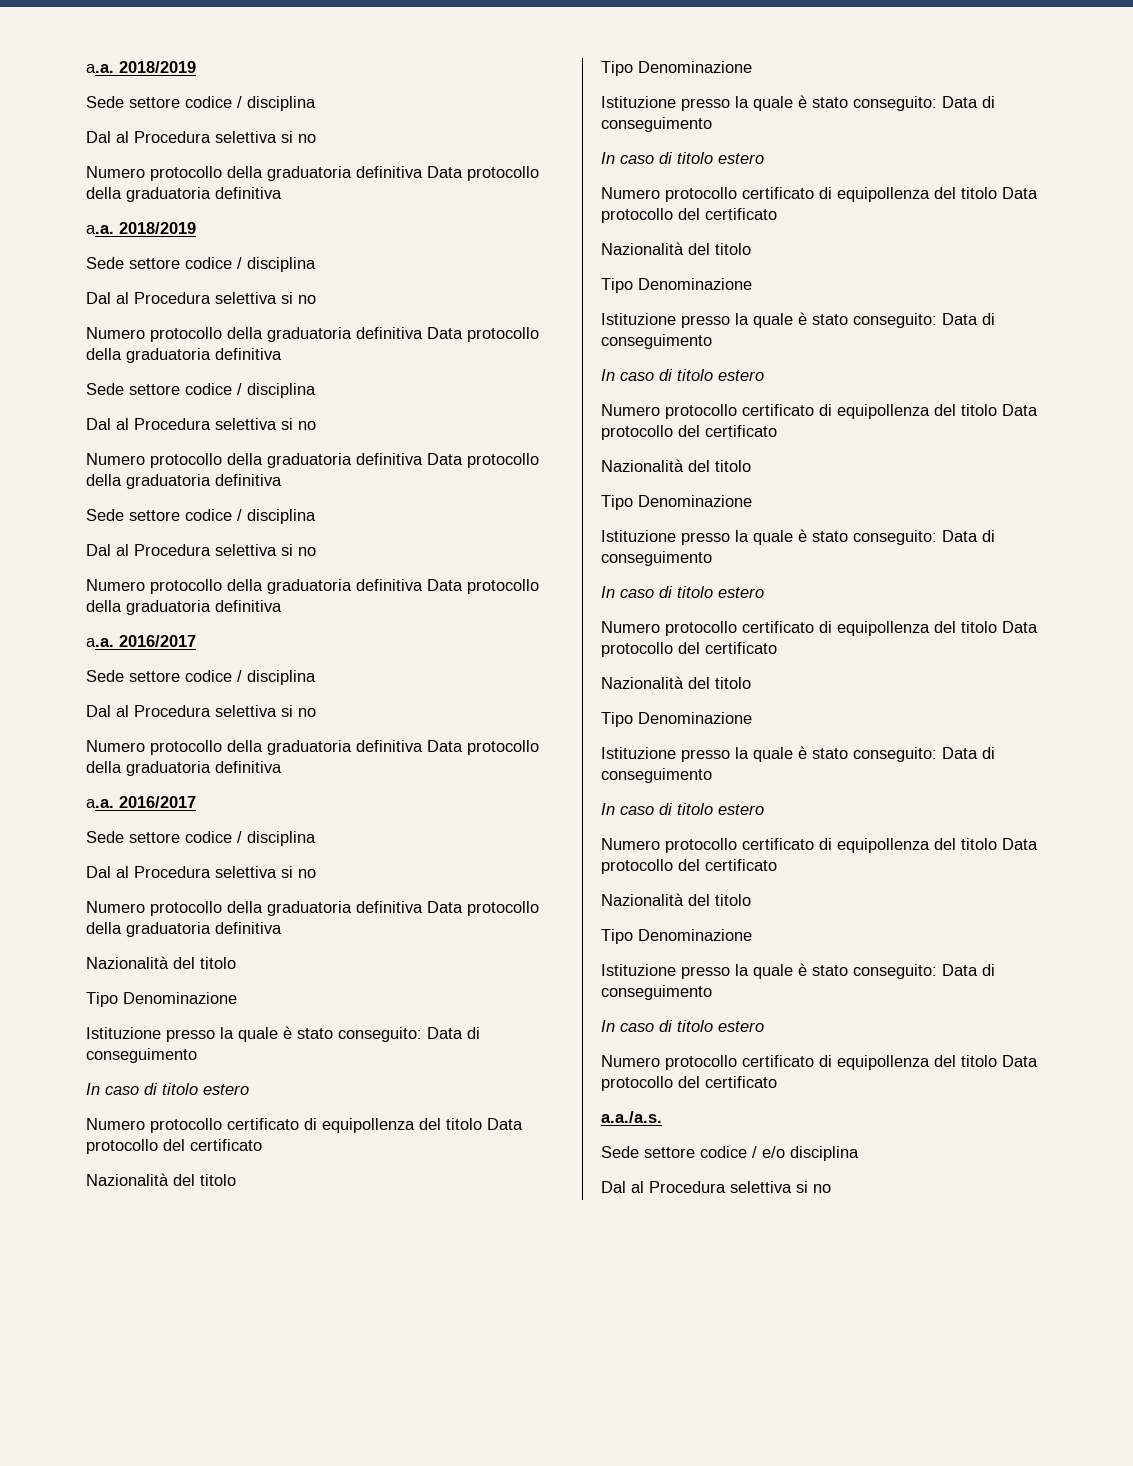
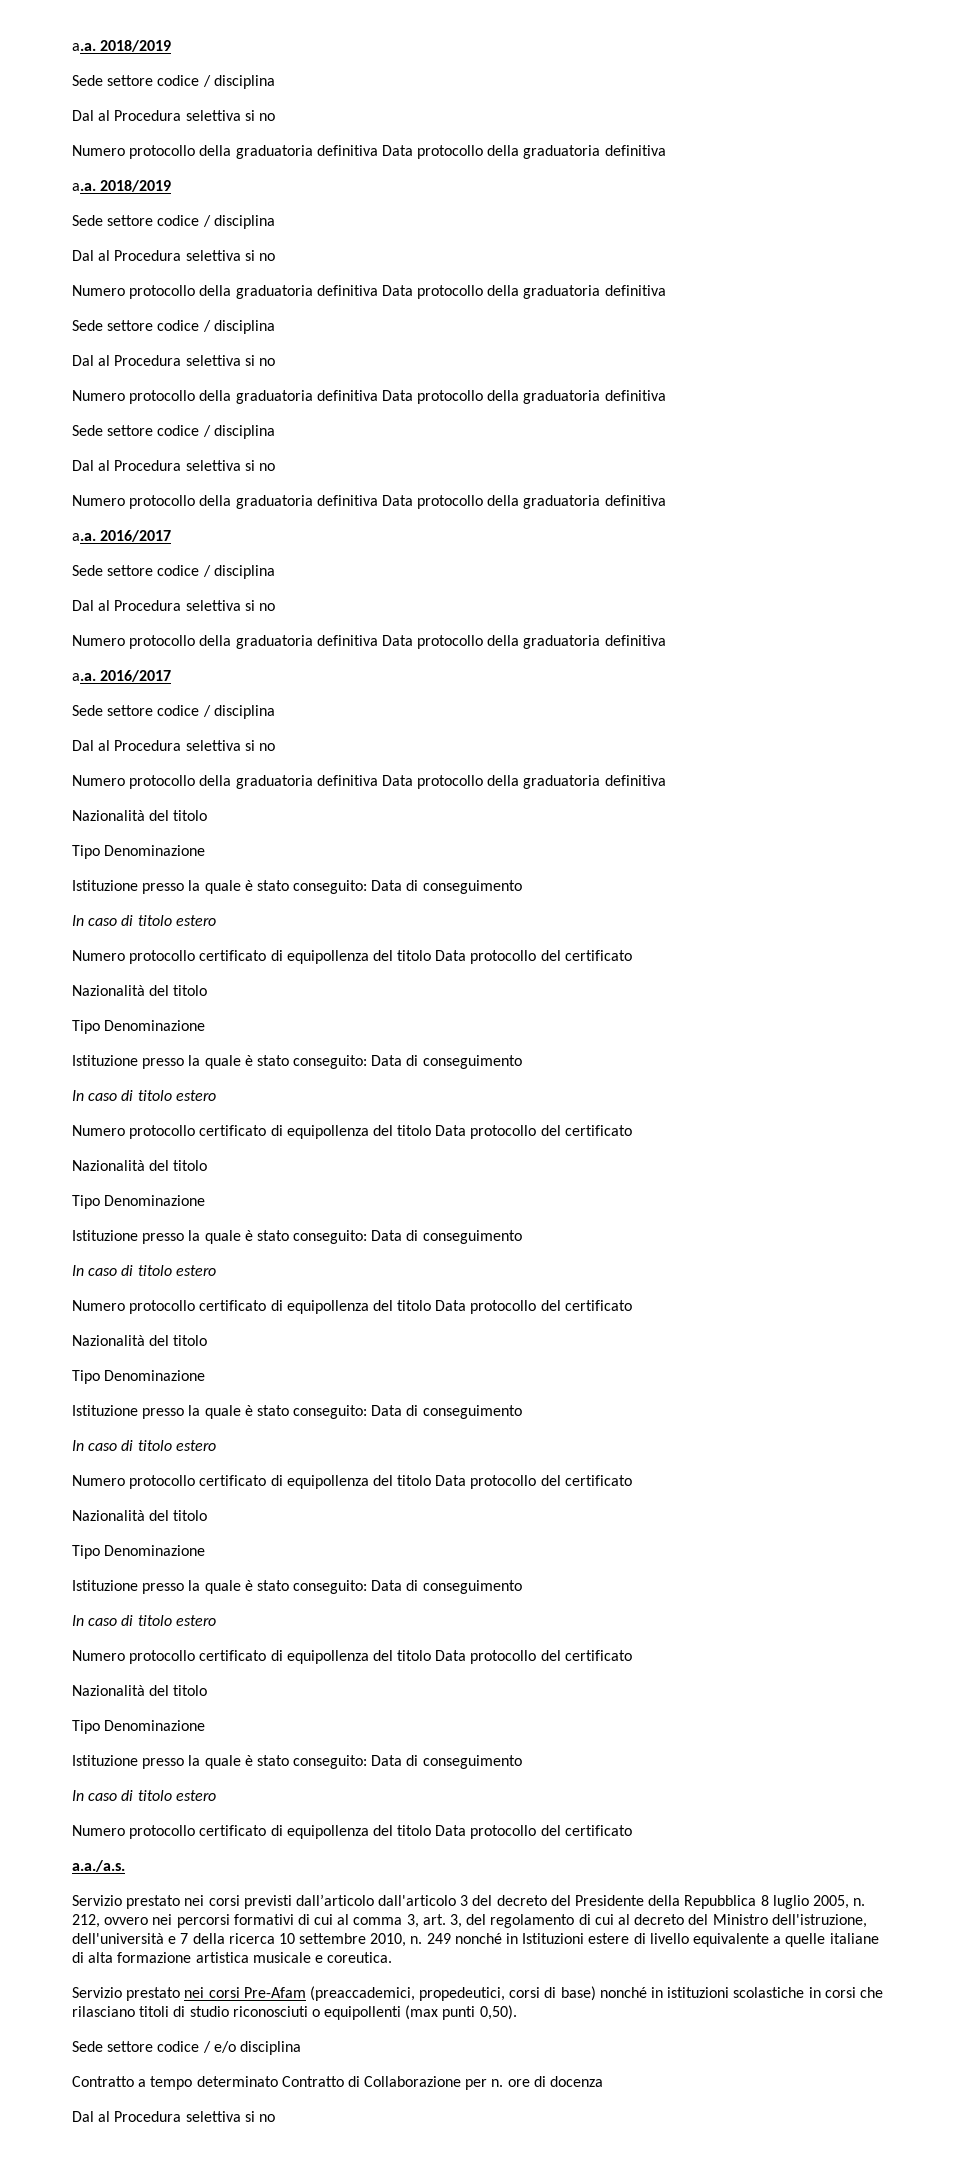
(662, 1117) none -> [72,1894,866,1909] [72,1914,867,1928] [72,1933,879,1947] [72,1952,393,1963] [72,1986,883,2001] [72,2005,517,2020] // Servizio prestato nei corsi previsti dall’articolo dall'articolo 3 del decreto del Presidente della Repubblica 8 luglio 2005, n. 212, ovvero nei percorsi formativi di cui al comma 3, art. 3, del regolamento di cui al decreto del Ministro dell'istruzione, dell'università e 7 della ricerca 10 settembre 2010, n. 249 nonché in Istituzioni estere di livello equivalente a quelle italiane di alta formazione artistica musicale e coreutica. // Servizio prestato nei corsi Pre-Afam (preaccademici, propedeutici, corsi di base) nonché in istituzioni scolastiche in corsi che rilasciano titoli di studio riconosciuti o equipollenti (max punti 0,50).
(859, 1153) none -> [72,2076,604,2090] // Contratto a tempo determinato Contratto di Collaborazione per n. ore di docenza

